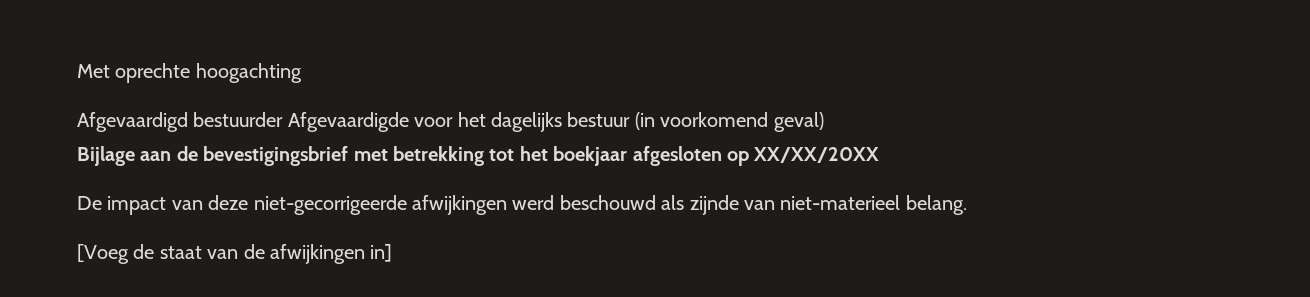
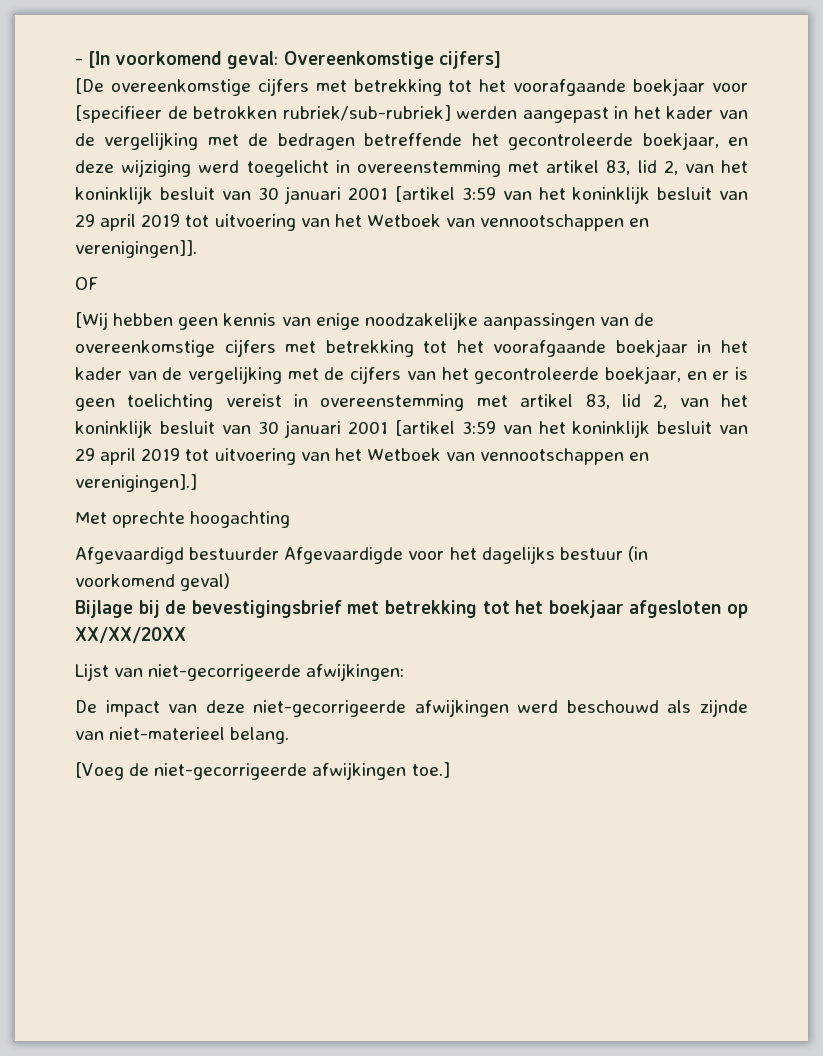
(77, 71) none -> [75,51,501,69] [75,78,749,96] [75,105,748,123] [75,132,749,150] [75,159,748,177] [75,186,748,204] [75,214,650,231] [75,240,197,258] [75,277,98,290] [75,312,655,330] [75,339,748,357] [75,366,749,384] [75,394,749,411] [75,420,748,438] [75,448,650,465] [75,474,197,492] - [In voorkomend geval: Overeenkomstige cijfers] // [De overeenkomstige cijfers met betrekking tot het voorafgaande boekjaar voor [specifieer de betrokken rubriek/sub-rubriek] werden aangepast in het kader van de vergelijking met de bedragen betreffende het gecontroleerde boekjaar, en deze wijziging werd toegelicht in overeenstemming met artikel 83, lid 2, van het koninklijk besluit van 30 januari 2001 [artikel 3:59 van het koninklijk besluit van 29 april 2019 tot uitvoering van het Wetboek van vennootschappen en verenigingen]]. // OF // [Wij hebben geen kennis van enige noodzakelijke aanpassingen van de overeenkomstige cijfers met betrekking tot het voorafgaande boekjaar in het kader van de vergelijking met de cijfers van het gecontroleerde boekjaar, en er is geen toelichting vereist in overeenstemming met artikel 83, lid 2, van het koninklijk besluit van 30 januari 2001 [artikel 3:59 van het koninklijk besluit van 29 april 2019 tot uitvoering van het Wetboek van vennootschappen en verenigingen].] //
[140,151,172,161] aan -> [138,600,160,618] bij
(880, 155) none -> [75,663,405,681] // Lijst van niet-gecorrigeerde afwijkingen:
[159,244,393,264] staat van de afwijkingen in] -> [154,762,450,780] niet-gecorrigeerde afwijkingen toe.]

